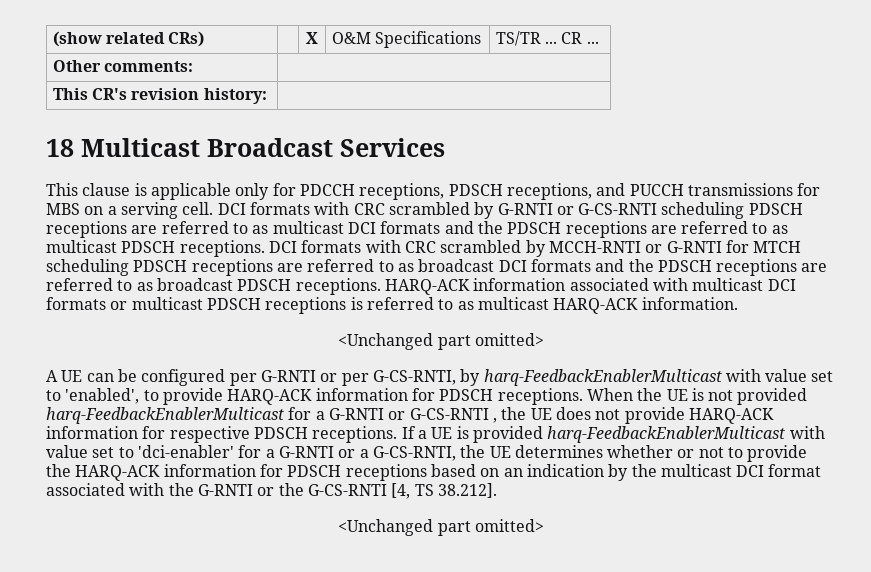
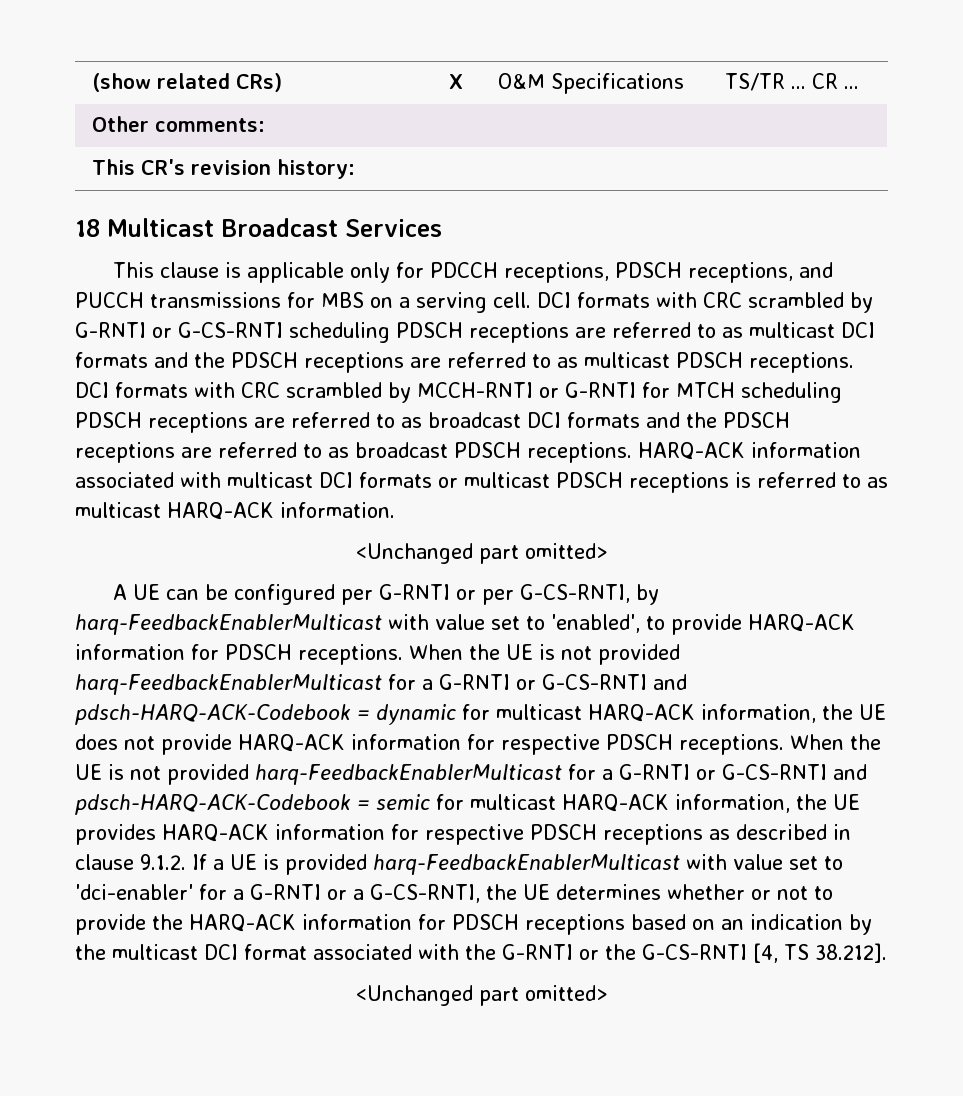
[492,418,497,423] , -> [653,674,687,690] [75,704,816,725] and pdsch-HARQ-ACK-Codebook = dynamic for multicast HARQ-ACK information,
(398, 434) none -> [790,734,881,750] [75,764,867,785] [75,794,860,815] [75,824,851,845] [75,854,186,870] When the UE is not provided harq-FeedbackEnablerMulticast for a G-RNTI or G-CS-RNTI and pdsch-HARQ-ACK-Codebook = semic for multicast HARQ-ACK information, the UE provides HARQ-ACK information for respective PDSCH receptions as described in clause 9.1.2.

